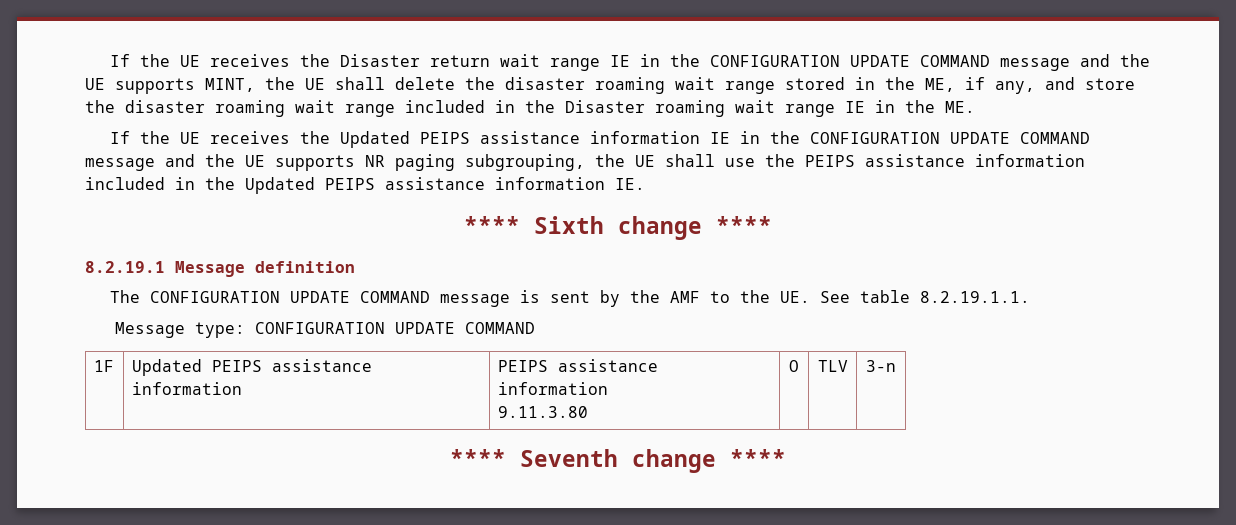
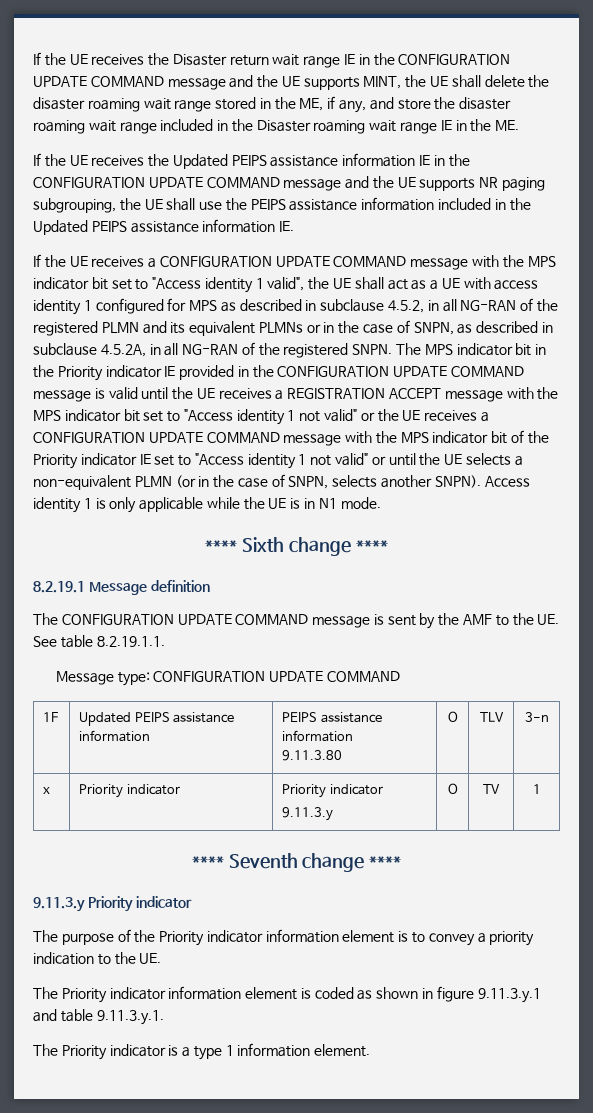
(645, 184) none -> [33,254,556,270] [33,277,539,293] [33,298,558,315] [33,320,553,336] [33,342,547,358] [33,365,524,381] [33,387,559,402] [33,409,489,425] [33,430,549,446] [33,453,523,469] [33,474,530,490] [33,497,381,513] // If the UE receives a CONFIGURATION UPDATE COMMAND message with the MPS indicator bit set to "Access identity 1 valid", the UE shall act as a UE with access identity 1 configured for MPS as described in subclause 4.5.2, in all NG-RAN of the registered PLMN and its equivalent PLMNs or in the case of SNPN, as described in subclause 4.5.2A, in all NG-RAN of the registered SNPN. The MPS indicator bit in the Priority indicator IE provided in the CONFIGURATION UPDATE COMMAND message is valid until the UE receives a REGISTRATION ACCEPT message with the MPS indicator bit set to "Access identity 1 not valid" or the UE receives a CONFIGURATION UPDATE COMMAND message with the MPS indicator bit of the Priority indicator IE set to "Access identity 1 not valid" or until the UE selects a non-equivalent PLMN (or in the case of SNPN, selects another SNPN). Access identity 1 is only applicable while the UE is in N1 mode.
[450,449,786,473] // **** Seventh change **** -> [43,787,51,794] [79,784,180,798] [282,784,383,798] [282,807,334,821] [447,783,458,794] [483,784,500,794] [532,784,541,794] [191,853,402,872] [33,896,192,912] [33,929,535,946] [33,952,162,965] [33,986,541,1003] [33,1009,164,1025] [33,1043,371,1060] // x | Priority indicator | Priority indicator // 9.11.3.y | O | TV | 1 // **** Seventh change **** // 9.11.3.y Priority indicator // The purpose of the Priority indicator information element is to convey a priority indication to the UE. // The Priority indicator information element is coded as shown in figure 9.11.3.y.1 and table 9.11.3.y.1. // The Priority indicator is a type 1 information element.

